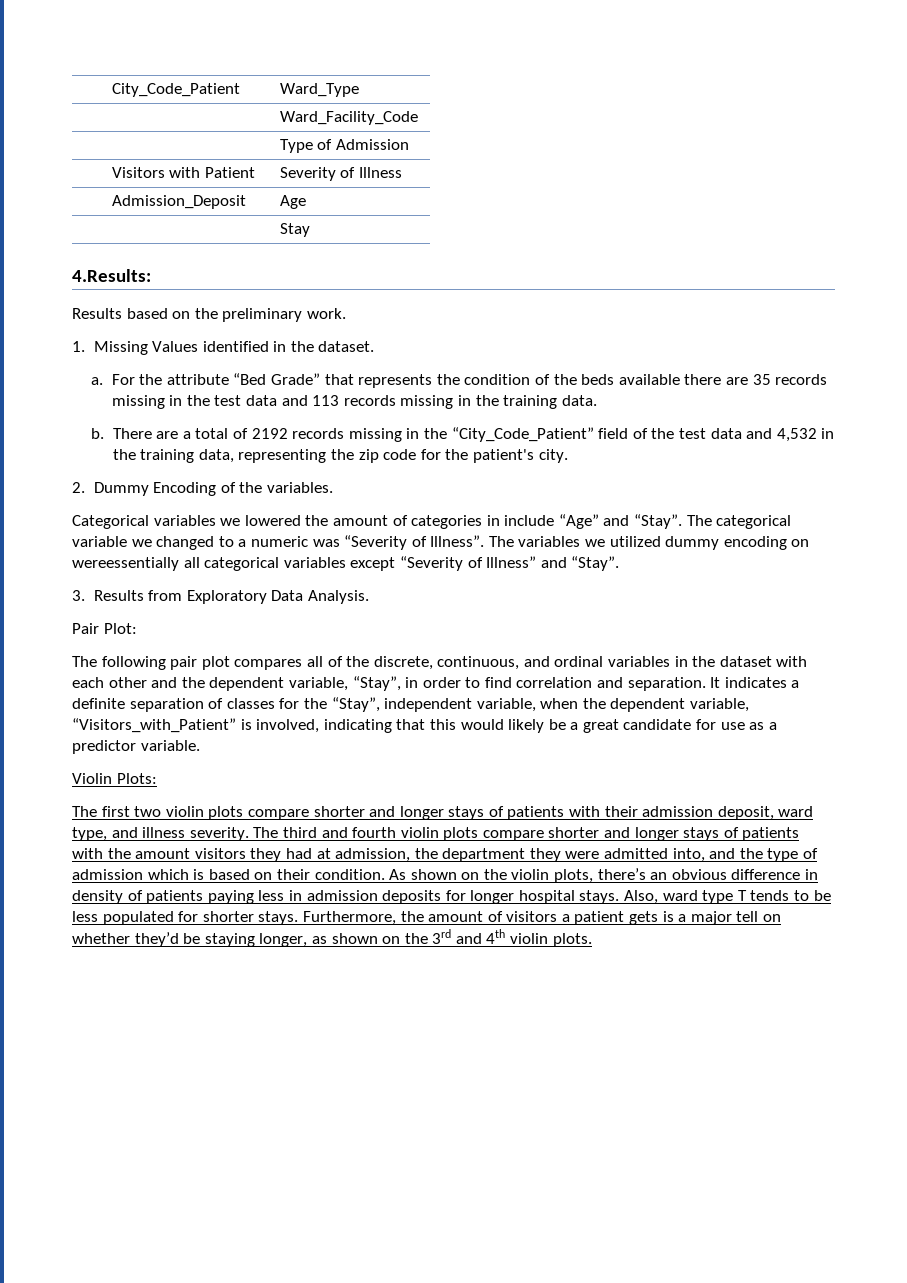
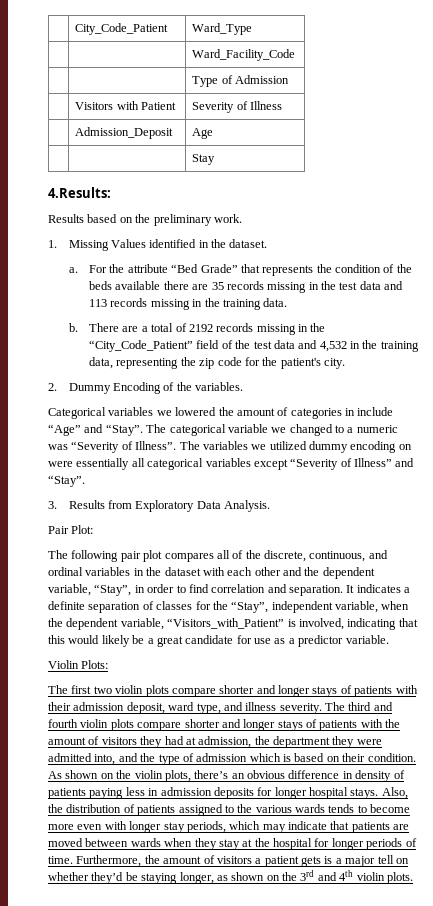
[72,557,179,571] wereessentially -> [48,458,130,470] were essentially
(191, 853) none -> [88,736,100,745] of
[662,890,831,904] [72,911,299,925] ward type T tends to be less populated for shorter stays. -> [48,804,411,816] [48,821,410,833] [48,838,417,850] [48,856,73,864] the distribution of patients assigned to the various wards tends to become more even with longer stay periods, which may indicate that patients are moved between wards when they stay at the hospital for longer periods of time.

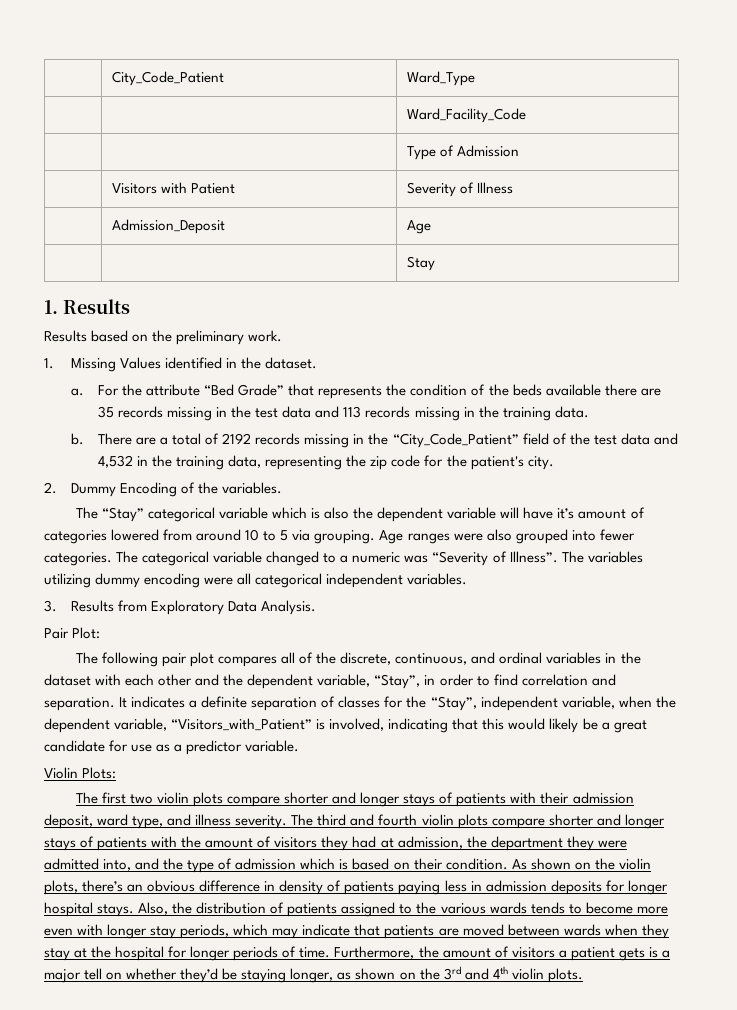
[48,187,111,198] 4.Results: -> [44,299,130,314] 1. Results
[48,407,394,419] [48,424,143,436] Categorical variables we lowered the amount of categories in include “Age” and “Stay”. -> [75,507,645,522] [44,529,635,544] [44,552,112,566] The “Stay” categorical variable which is also the dependent variable will have it’s amount of categories lowered from around 10 to 5 via grouping. Age ranges were also grouped into fewer categories.
[271,427,287,433] we -> (263, 557) none
[251,441,412,453] [48,458,415,470] [48,475,85,487] we utilized dummy encoding on were essentially all categorical variables except “Severity of Illness” and “Stay”. -> [44,573,468,588] utilizing dummy encoding were all categorical independent variables.

